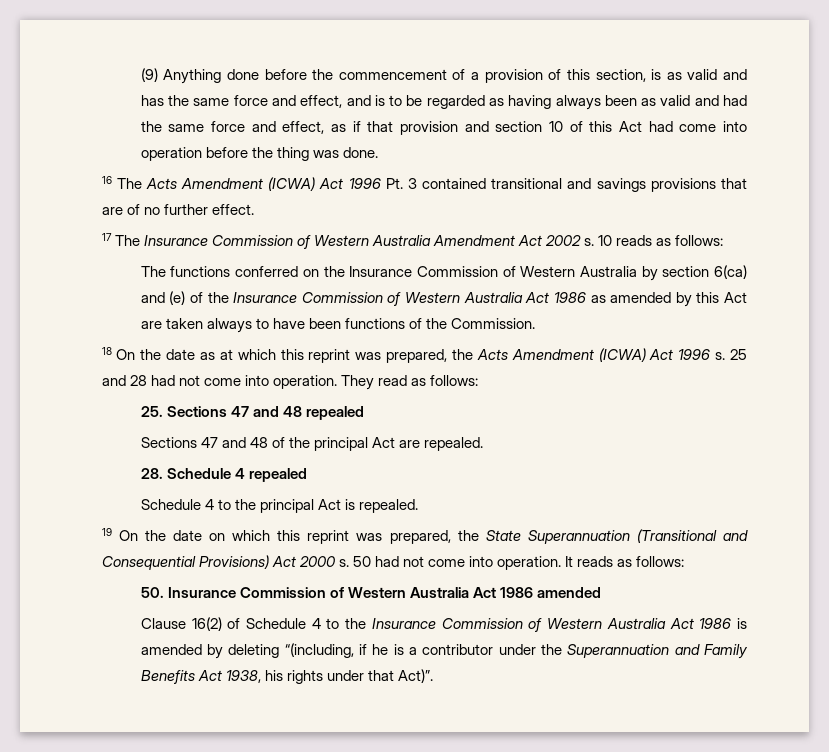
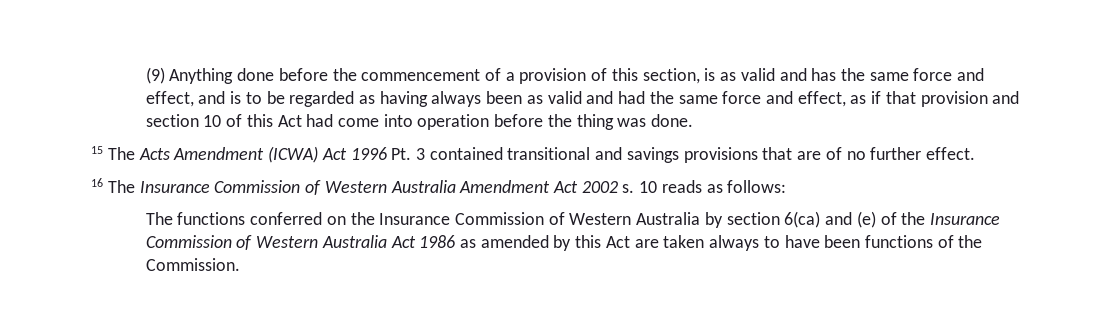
[101,176,112,184] 16 -> [91,146,104,154] 15
[101,233,112,241] 17 -> [91,178,104,187] 16
[101,347,748,363] [101,375,479,390] [140,406,365,420] [140,437,484,451] [140,468,307,482] [140,499,419,513] [101,528,748,544] [101,555,685,570] [140,587,602,598] [140,617,747,632] [140,643,749,659] [140,669,434,684] // 18 On the date as at which this reprint was prepared, the Acts Amendment (ICWA) Act 1996 s. 25 and 28 had not come into operation. They read as follows: // 25. Sections 47 and 48 repealed // Sections 47 and 48 of the principal Act are repealed. // 28. Schedule 4 repealed // Schedule 4 to the principal Act is repealed. // 19 On the date on which this reprint was prepared, the State Superannuation (Transitional and Consequential Provisions) Act 2000 s. 50 had not come into operation. It reads as follows: // 50. Insurance Commission of Western Australia Act 1986 amended // Clause 16(2) of Schedule 4 to the Insurance Commission of Western Australia Act 1986 is amended by deleting “(including, if he is a contributor under the Superannuation and Family Benefits Act 1938, his rights under that Act)”. -> (240, 264) none

